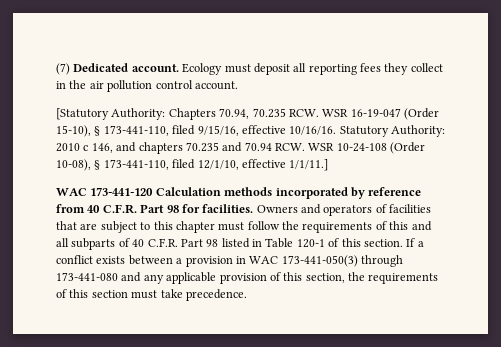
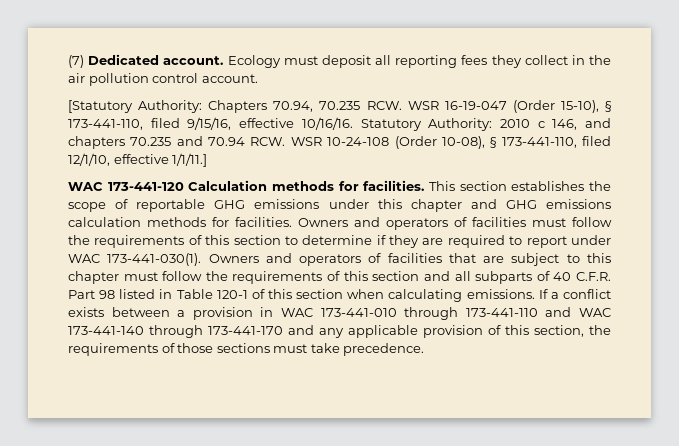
[275,187,422,199] [56,204,254,214] incorporated by reference from 40 C.F.R. Part 98 for facilities. -> [338,180,612,191] [68,199,612,212] [68,217,612,230] [68,235,611,248] [68,253,202,266] for facilities. This section establishes the scope of reportable GHG emissions under this chapter and GHG emissions calculation methods for facilities. Owners and operators of facilities must follow the requirements of this section to determine if they are required to report under WAC 173-441-030(1).
(409, 225) none -> [372,271,420,281] section
[363,239,403,247] section. -> [296,289,535,302] section when calculating emissions.
[281,255,403,267] [56,272,118,281] 173-441-050(3) through 173-441-080 -> [320,307,611,320] [68,325,283,338] 173-441-010 through 173-441-110 and WAC 173-441-140 through 173-441-170
[69,289,128,298] this section -> [177,343,270,353] those sections

